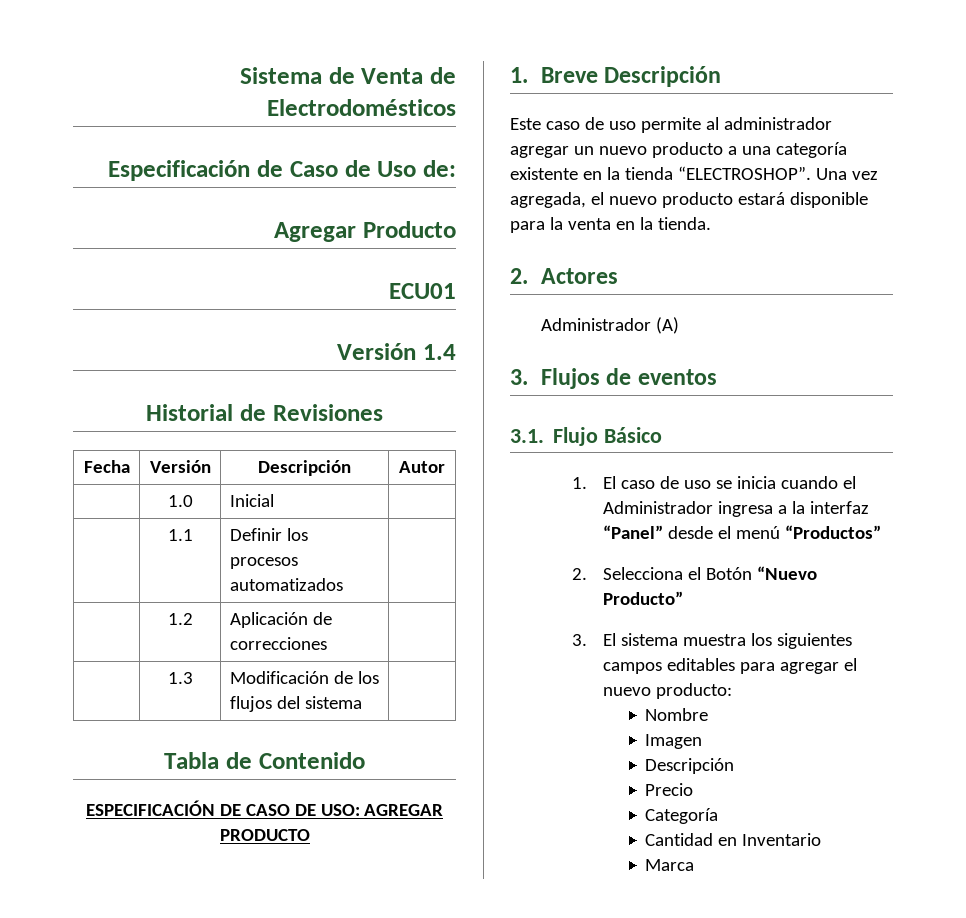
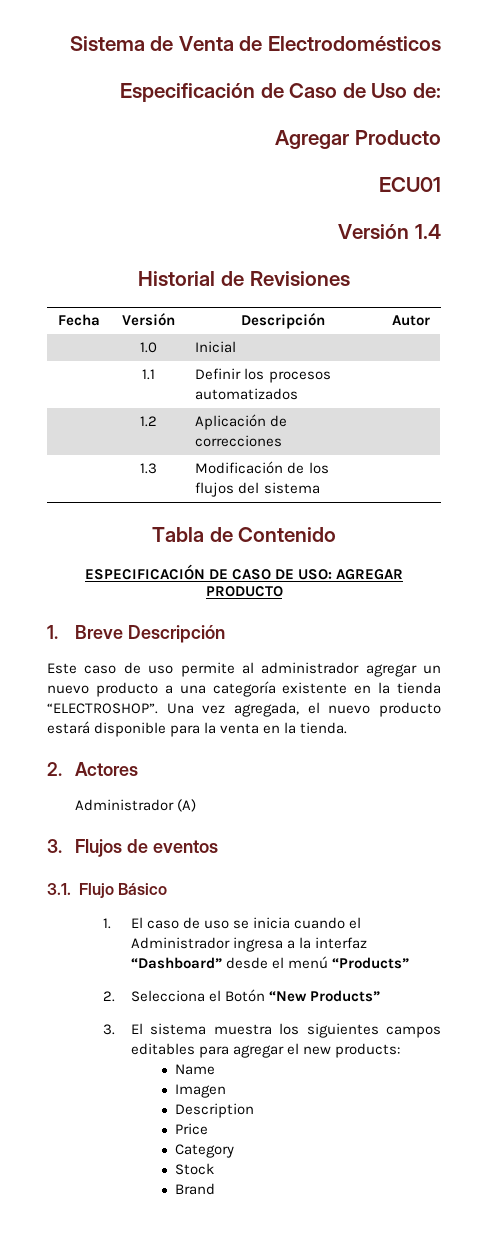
[602,525,663,539] “Panel” -> [130,957,222,969] “Dashboard”
[784,525,881,539] “Productos” -> [332,957,410,969] “Products”
[756,566,817,580] [602,591,683,605] “Nuevo Producto” -> [269,990,381,1002] “New Products”
[602,683,732,699] [645,708,709,721] [645,734,703,749] [645,758,735,774] [645,783,694,796] [645,808,719,824] [645,833,822,846] [645,859,695,871] nuevo producto: // Nombre // Imagen // Descripción // Precio // Categoría // Cantidad en Inventario // Marca -> [303,1043,401,1058] [175,1064,216,1075] [175,1084,227,1098] [175,1103,255,1118] [175,1123,209,1135] [175,1144,235,1158] [175,1163,215,1175] [175,1183,216,1195] new products: // Name // Imagen // Description // Price // Category // Stock // Brand

